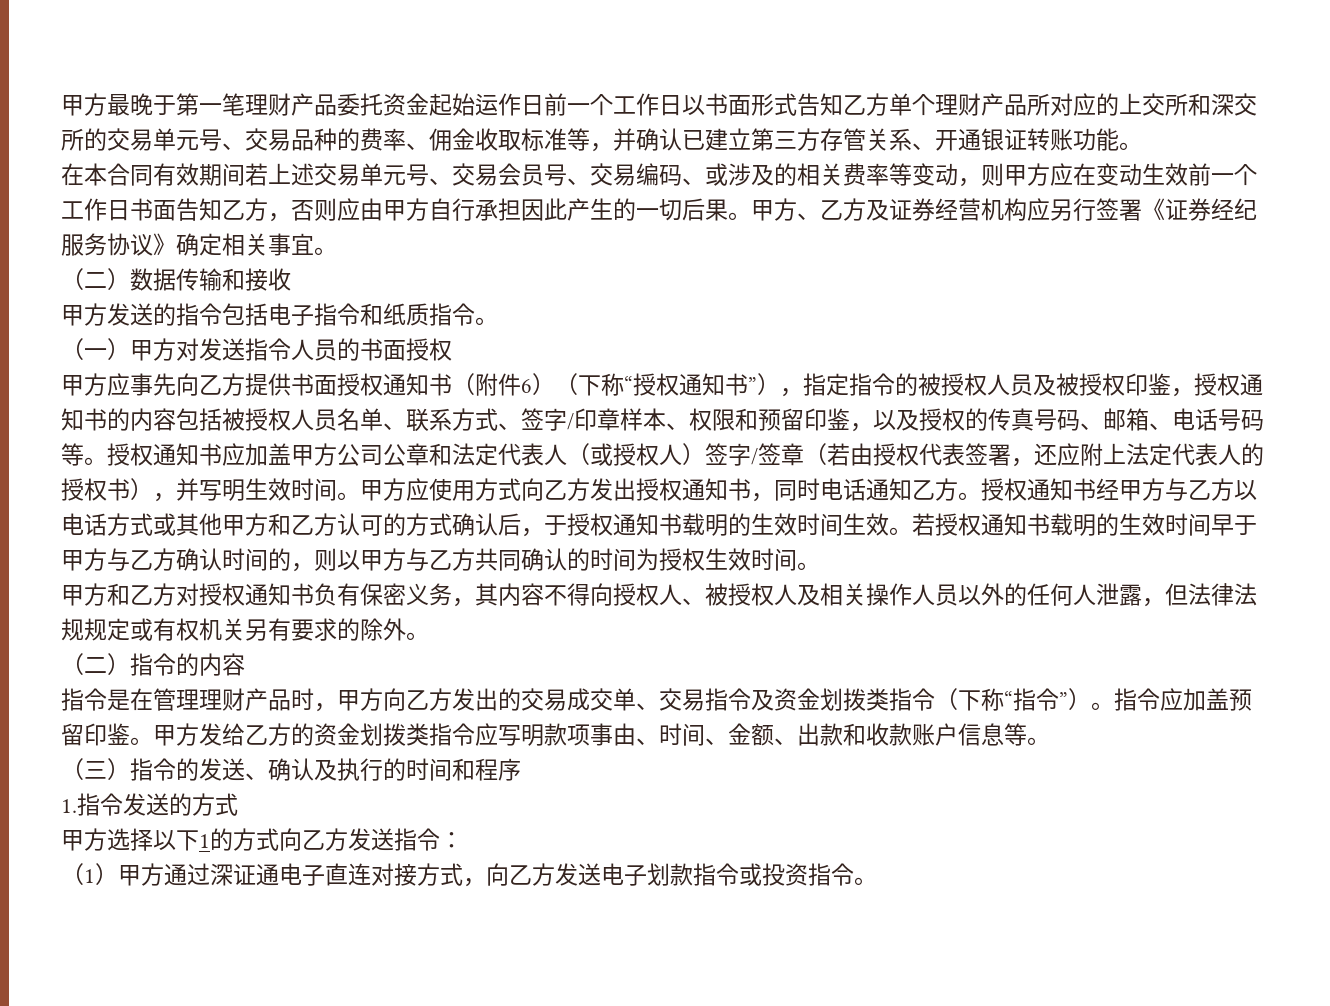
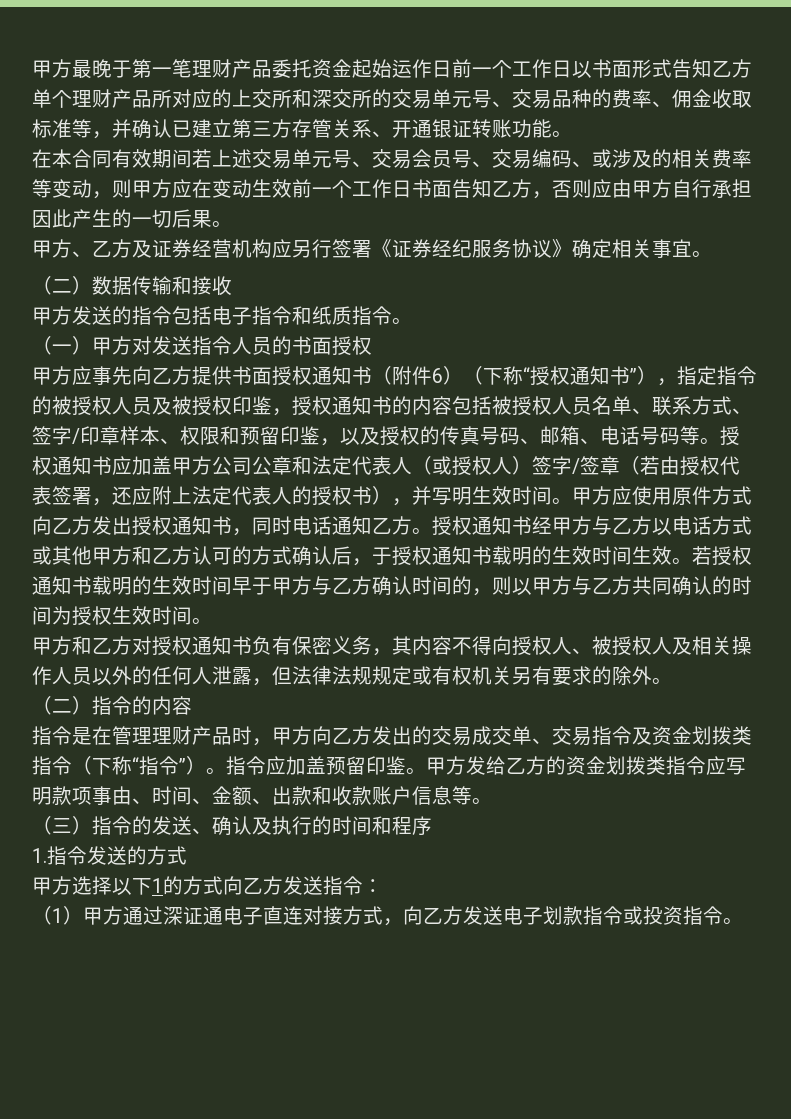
(751, 216) none -> (232, 224) //
(475, 490) none -> [672,486,712,505] 原件

